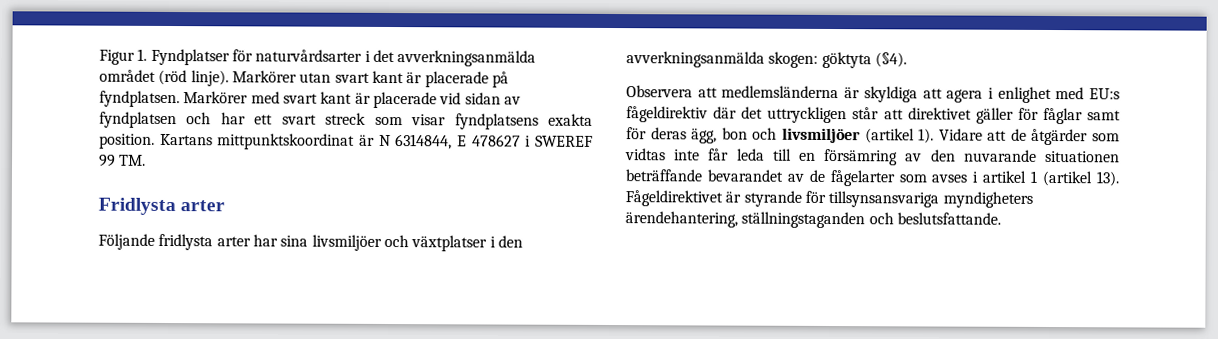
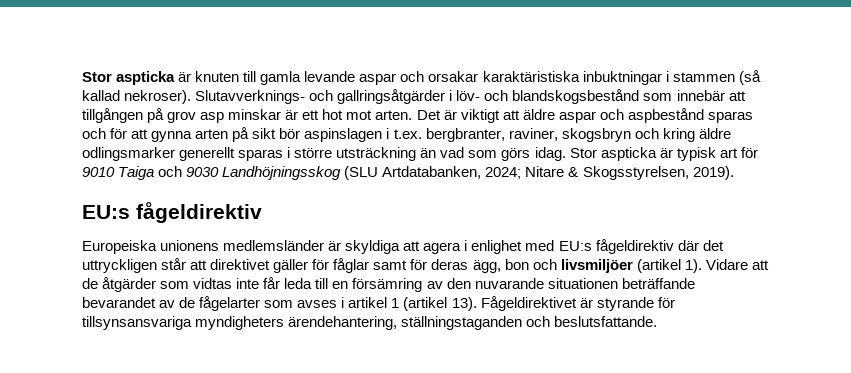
[99,48,537,67] [99,69,509,88] [99,90,521,109] [99,111,594,130] [99,133,594,150] [99,154,147,167] [98,197,226,216] [98,233,523,252] [626,51,907,69] [626,85,840,99] Figur 1. Fyndplatser för naturvårdsarter i det avverkningsanmälda området (röd linje). Markörer utan svart kant är placerade på fyndplatsen. Markörer med svart kant är placerade vid sidan av fyndplatsen och har ett svart streck som visar fyndplatsens exakta position. Kartans mittpunktskoordinat är N 6314844, E 478627 i SWEREF 99 TM. // Fridlysta arter // Följande fridlysta arter har sina livsmiljöer och växtplatser i den avverkningsanmälda skogen: göktyta (§4). // Observera att medlemsländerna -> [82,70,761,85] [82,89,746,104] [82,108,753,123] [82,127,731,142] [82,147,758,161] [82,166,734,180] [82,202,262,223] [82,240,325,254] Stor aspticka är knuten till gamla levande aspar och orsakar karaktäristiska inbuktningar i stammen (så kallad nekroser). Slutavverknings- och gallringsåtgärder i löv- och blandskogsbestånd som innebär att tillgången på grov asp minskar är ett hot mot arten. Det är viktigt att äldre aspar och aspbestånd sparas och för att gynna arten på sikt bör aspinslagen i t.ex. bergbranter, raviner, skogsbryn och kring äldre odlingsmarker generellt sparas i större utsträckning än vad som görs idag. Stor aspticka är typisk art för 9010 Taiga och 9030 Landhöjningsskog (SLU Artdatabanken, 2024; Nitare & Skogsstyrelsen, 2019). // EU:s fågeldirektiv // Europeiska unionens medlemsländer

